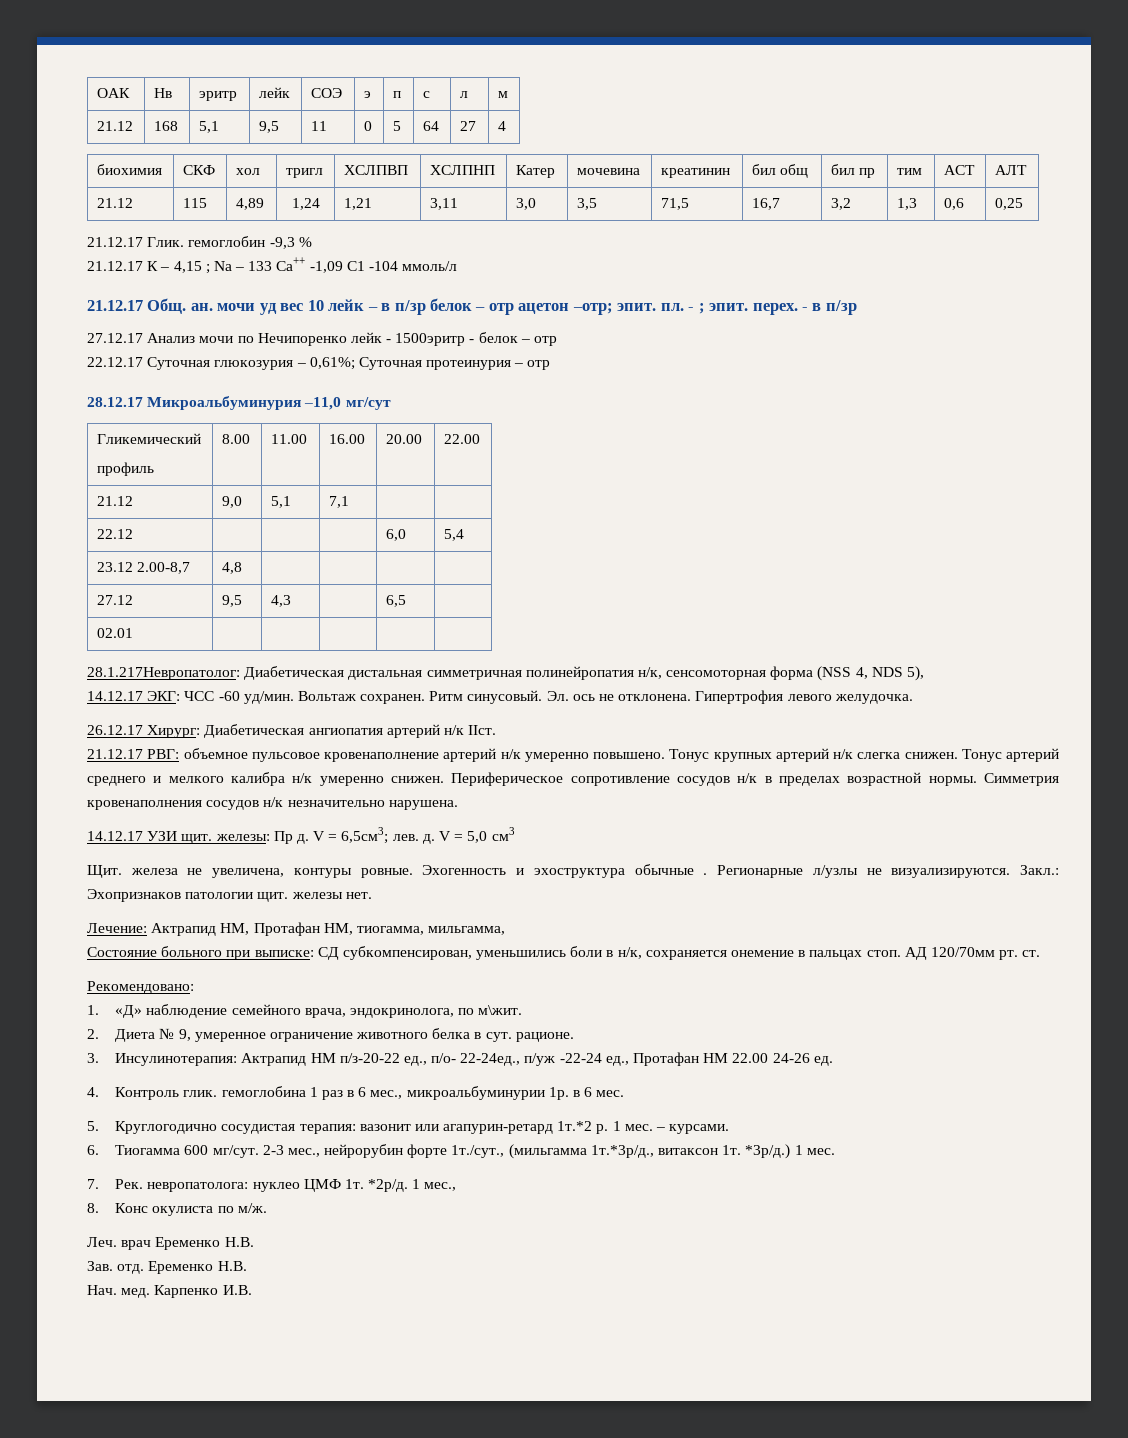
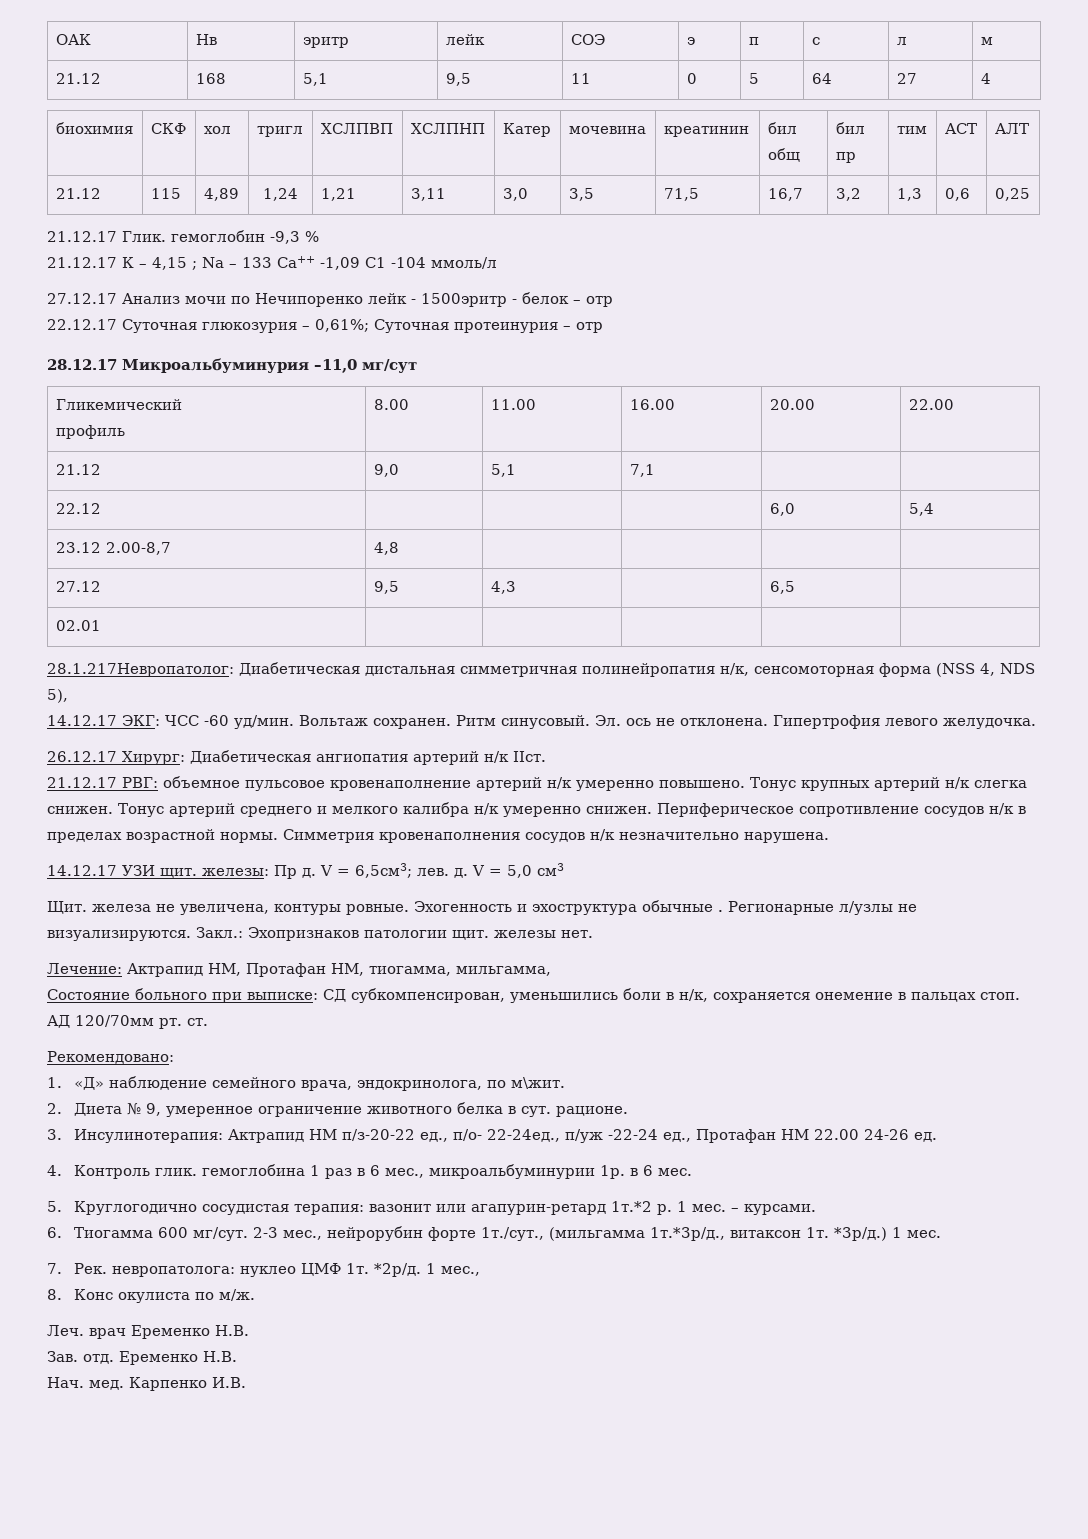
[87,298,857,315] // 21.12.17 Общ. ан. мочи уд вес 10 лейк – в п/зр белок – отр ацетон –отр; эпит. пл. - ; эпит. перех. - в п/зр -> (497, 263) none

